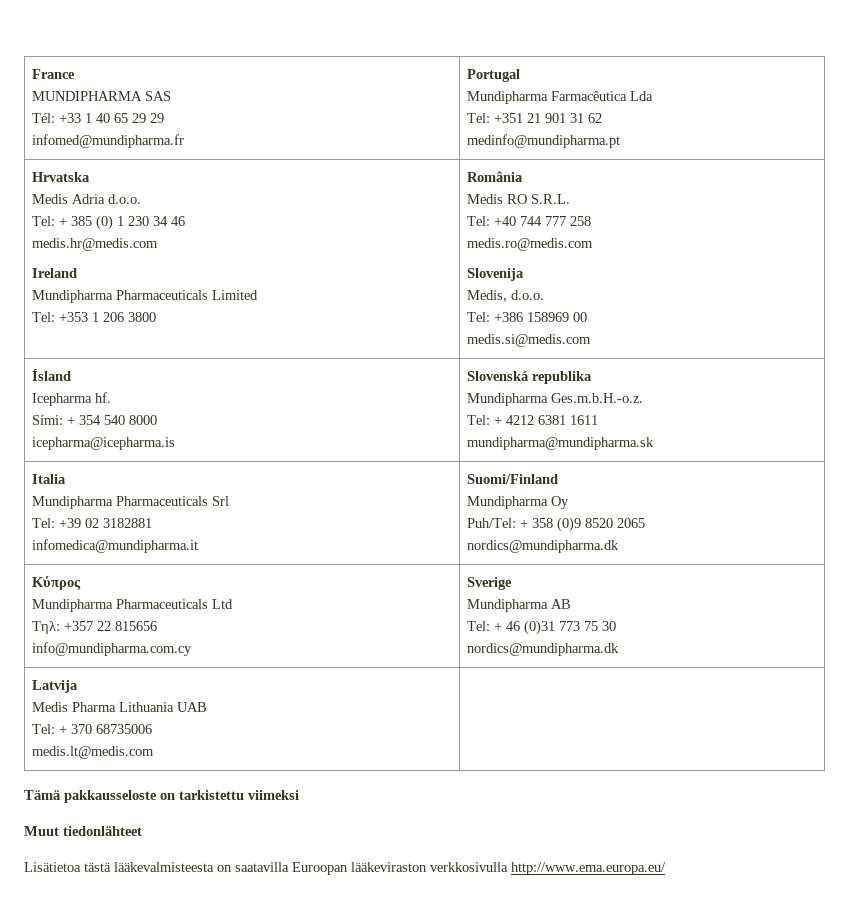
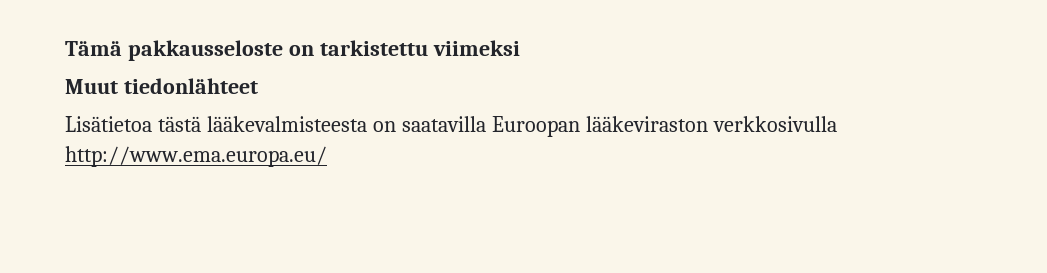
[32,69,76,79] [32,91,172,101] [32,113,165,123] [32,134,185,148] [467,69,521,82] [467,91,654,104] [467,113,603,123] [467,134,621,148] [32,172,91,182] [32,194,142,204] [32,215,186,230] [32,238,159,251] [32,268,78,278] [32,290,259,303] [32,312,157,322] [467,171,524,182] [467,194,571,204] [467,216,592,226] [467,238,594,251] [467,268,525,281] [467,290,545,302] [467,312,588,322] [467,334,592,347] [32,369,72,381] [32,392,112,406] [32,415,158,425] [32,437,176,450] [467,371,593,384] [467,393,644,406] [467,415,599,425] [467,437,655,450] [32,474,67,484] [32,496,230,509] [32,518,153,528] [32,539,199,553] [467,474,559,484] [467,496,570,509] [467,517,646,532] [467,540,620,553] [32,576,82,590] [32,599,234,612] [32,621,158,634] [32,642,193,656] [467,577,513,590] [467,599,572,612] [467,620,617,635] [467,643,620,656] [32,680,79,693] [32,702,208,712] [32,724,153,734] [32,746,155,759] France // MUNDIPHARMA SAS // Tél: +33 1 40 65 29 29 // infomed@mundipharma.fr | Portugal // Mundipharma Farmacêutica Lda // Tel: +351 21 901 31 62 // medinfo@mundipharma.pt // Hrvatska // Medis Adria d.o.o. // Tel: + 385 (0) 1 230 34 46 // medis.hr@medis.com // Ireland // Mundipharma Pharmaceuticals Limited // Tel: +353 1 206 3800 | România // Medis RO S.R.L. // Tel: +40 744 777 258 // medis.ro@medis.com // Slovenija // Medis, d.o.o. // Tel: +386 158969 00 // medis.si@medis.com // Ísland // Icepharma hf. // Sími: + 354 540 8000 // icepharma@icepharma.is | Slovenská republika // Mundipharma Ges.m.b.H.-o.z. // Tel: + 4212 6381 1611 // mundipharma@mundipharma.sk // Italia // Mundipharma Pharmaceuticals Srl // Tel: +39 02 3182881 // infomedica@mundipharma.it | Suomi/Finland // Mundipharma Oy // Puh/Tel: + 358 (0)9 8520 2065 // nordics@mundipharma.dk // Κύπρος // Mundipharma Pharmaceuticals Ltd // Τηλ: +357 22 815656 // info@mundipharma.com.cy | Sverige // Mundipharma AB // Tel: + 46 (0)31 773 75 30 // nordics@mundipharma.dk // Latvija // Medis Pharma Lithuania UAB // Tel: + 370 68735006 // medis.lt@medis.com | // -> (65, 48) none

